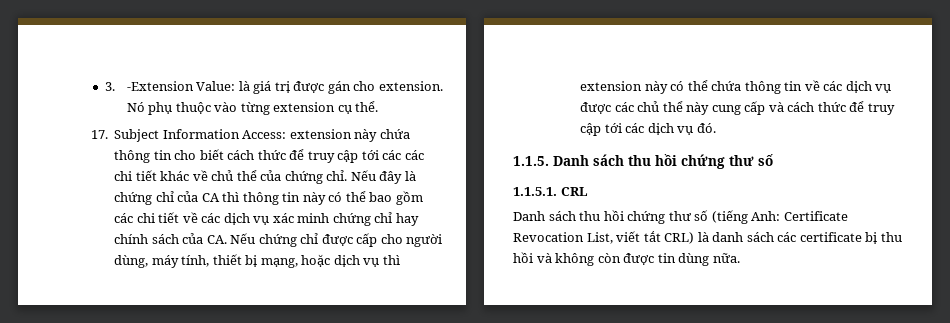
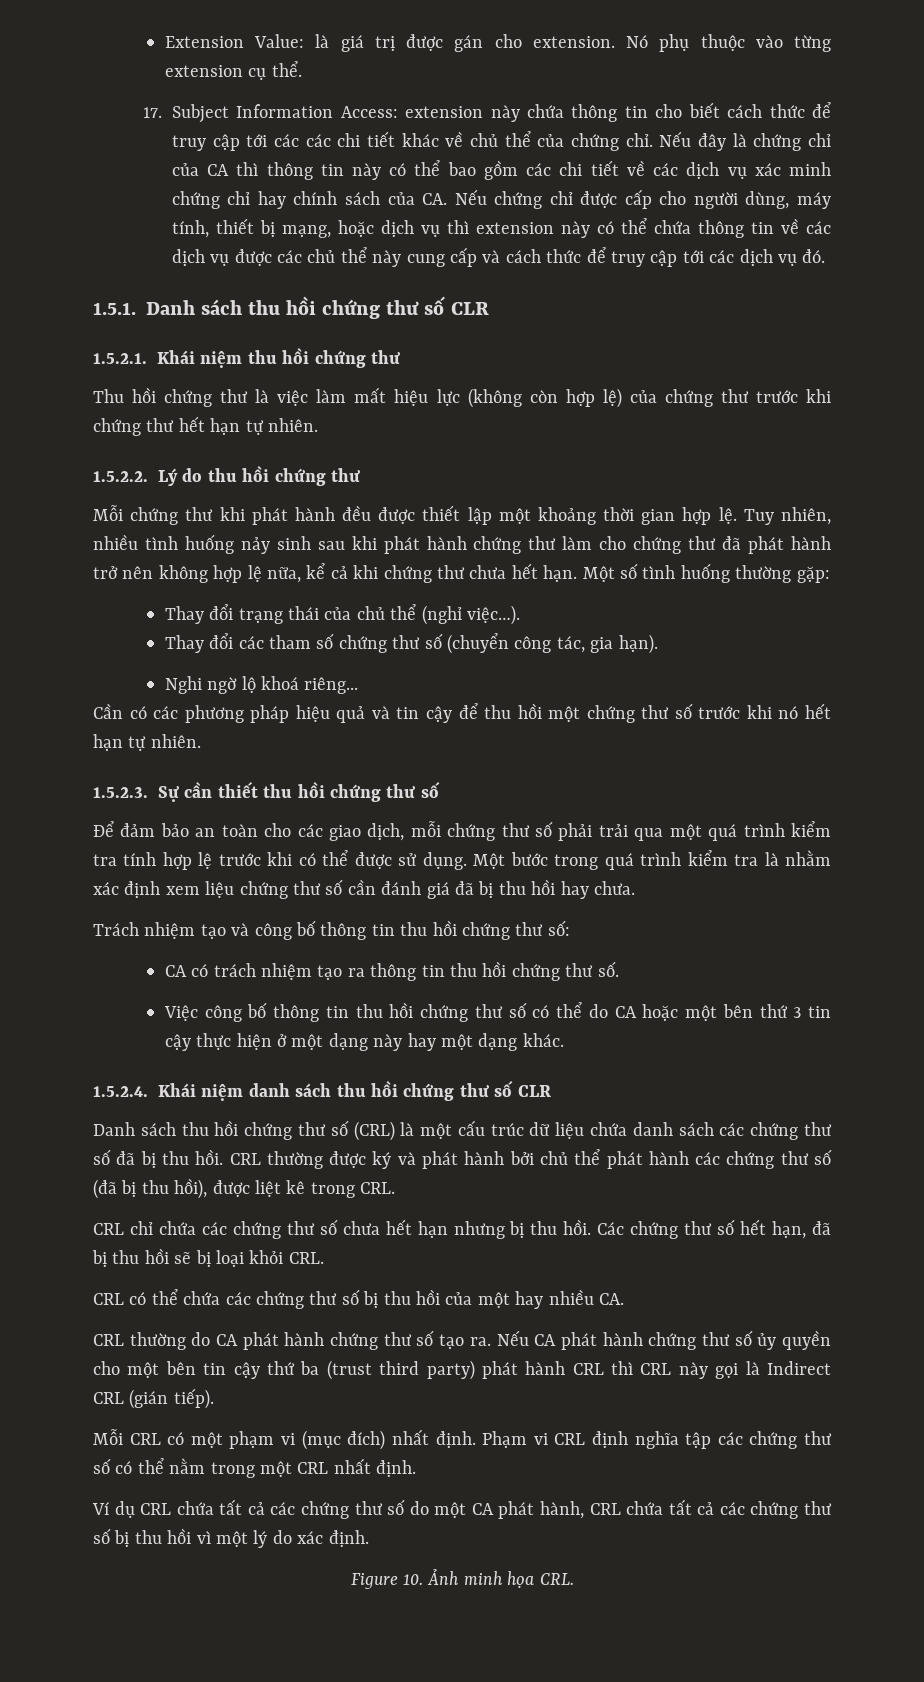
[104,81,194,91] 3. -Extension -> [164,36,244,48] Extension
[513,154,773,169] [513,187,588,196] [513,210,848,224] [513,231,902,244] [513,252,740,266] 1.1.5. Danh sách thu hồi chứng thư số // 1.1.5.1. CRL // Danh sách thu hồi chứng thư số (tiếng Anh: Certificate Revocation List, viết tắt CRL) là danh sách các certificate bị thu hồi và không còn được tin dùng nữa. -> [93,296,489,319] [93,348,401,368] [93,387,831,408] [93,416,318,436] [93,466,361,486] [93,505,831,525] [93,534,832,554] [93,563,830,583] [164,604,521,625] [164,633,658,654] [164,676,359,694] [93,703,831,723] [93,734,201,751] [93,782,440,802] [93,821,832,841] [93,850,832,870] [93,879,635,899] [93,920,570,940] [164,961,619,981] [163,1002,831,1022] [164,1033,564,1051] [93,1081,551,1101] [93,1120,832,1141] [93,1149,832,1169] [93,1178,396,1199] [93,1219,832,1239] [92,1248,324,1267] [93,1289,624,1309] [93,1330,832,1350] [93,1360,832,1380] [93,1388,214,1409] [93,1429,833,1450] [93,1458,417,1478] [92,1499,832,1519] [93,1528,369,1548] [350,1569,574,1589] 1.5.1. Danh sách thu hồi chứng thư số CLR // 1.5.2.1. Khái niệm thu hồi chứng thư // Thu hồi chứng thư là việc làm mất hiệu lực (không còn hợp lệ) của chứng thư trước khi chứng thư hết hạn tự nhiên. // 1.5.2.2. Lý do thu hồi chứng thư // Mỗi chứng thư khi phát hành đều được thiết lập một khoảng thời gian hợp lệ. Tuy nhiên, nhiều tình huống nảy sinh sau khi phát hành chứng thư làm cho chứng thư đã phát hành trở nên không hợp lệ nữa, kể cả khi chứng thư chưa hết hạn. Một số tình huống thường gặp: // Thay đổi trạng thái của chủ thể (nghỉ việc…). // Thay đổi các tham số chứng thư số (chuyển công tác, gia hạn). // Nghi ngờ lộ khoá riêng... // Cần có các phương pháp hiệu quả và tin cậy để thu hồi một chứng thư số trước khi nó hết hạn tự nhiên. // 1.5.2.3. Sự cần thiết thu hồi chứng thư số // Để đảm bảo an toàn cho các giao dịch, mỗi chứng thư số phải trải qua một quá trình kiểm tra tính hợp lệ trước khi có thể được sử dụng. Một bước trong quá trình kiểm tra là nhằm xác định xem liệu chứng thư số cần đánh giá đã bị thu hồi hay chưa. // Trách nhiệm tạo và công bố thông tin thu hồi chứng thư số: // CA có trách nhiệm tạo ra thông tin thu hồi chứng thư số. // Việc công bố thông tin thu hồi chứng thư số có thể do CA hoặc một bên thứ 3 tin cậy thực hiện ở một dạng này hay một dạng khác. // 1.5.2.4. Khái niệm danh sách thu hồi chứng thư số CLR // Danh sách thu hồi chứng thư số (CRL) là một cấu trúc dữ liệu chứa danh sách các chứng thư số đã bị thu hồi. CRL thường được ký và phát hành bởi chủ thể phát hành các chứng thư số (đã bị thu hồi), được liệt kê trong CRL. // CRL chỉ chứa các chứng thư số chưa hết hạn nhưng bị thu hồi. Các chứng thư số hết hạn, đã bị thu hồi sẽ bị loại khỏi CRL. // CRL có thể chứa các chứng thư số bị thu hồi của một hay nhiều CA. // CRL thường do CA phát hành chứng thư số tạo ra. Nếu CA phát hành chứng thư số ủy quyền cho một bên tin cậy thứ ba (trust third party) phát hành CRL thì CRL này gọi là Indirect CRL (gián tiếp). // Mỗi CRL có một phạm vi (mục đích) nhất định. Phạm vi CRL định nghĩa tập các chứng thư số có thể nằm trong một CRL nhất định. // Ví dụ CRL chứa tất cả các chứng thư số do một CA phát hành, CRL chứa tất cả các chứng thư số bị thu hồi vì một lý do xác định. // Figure 10. Ảnh minh họa CRL.

